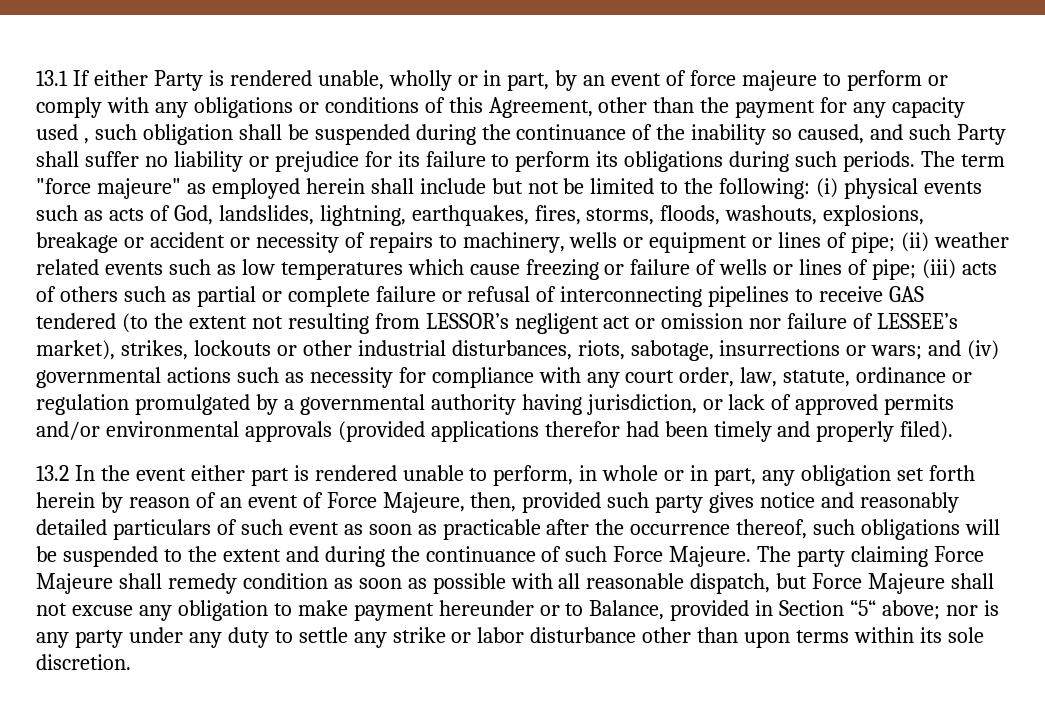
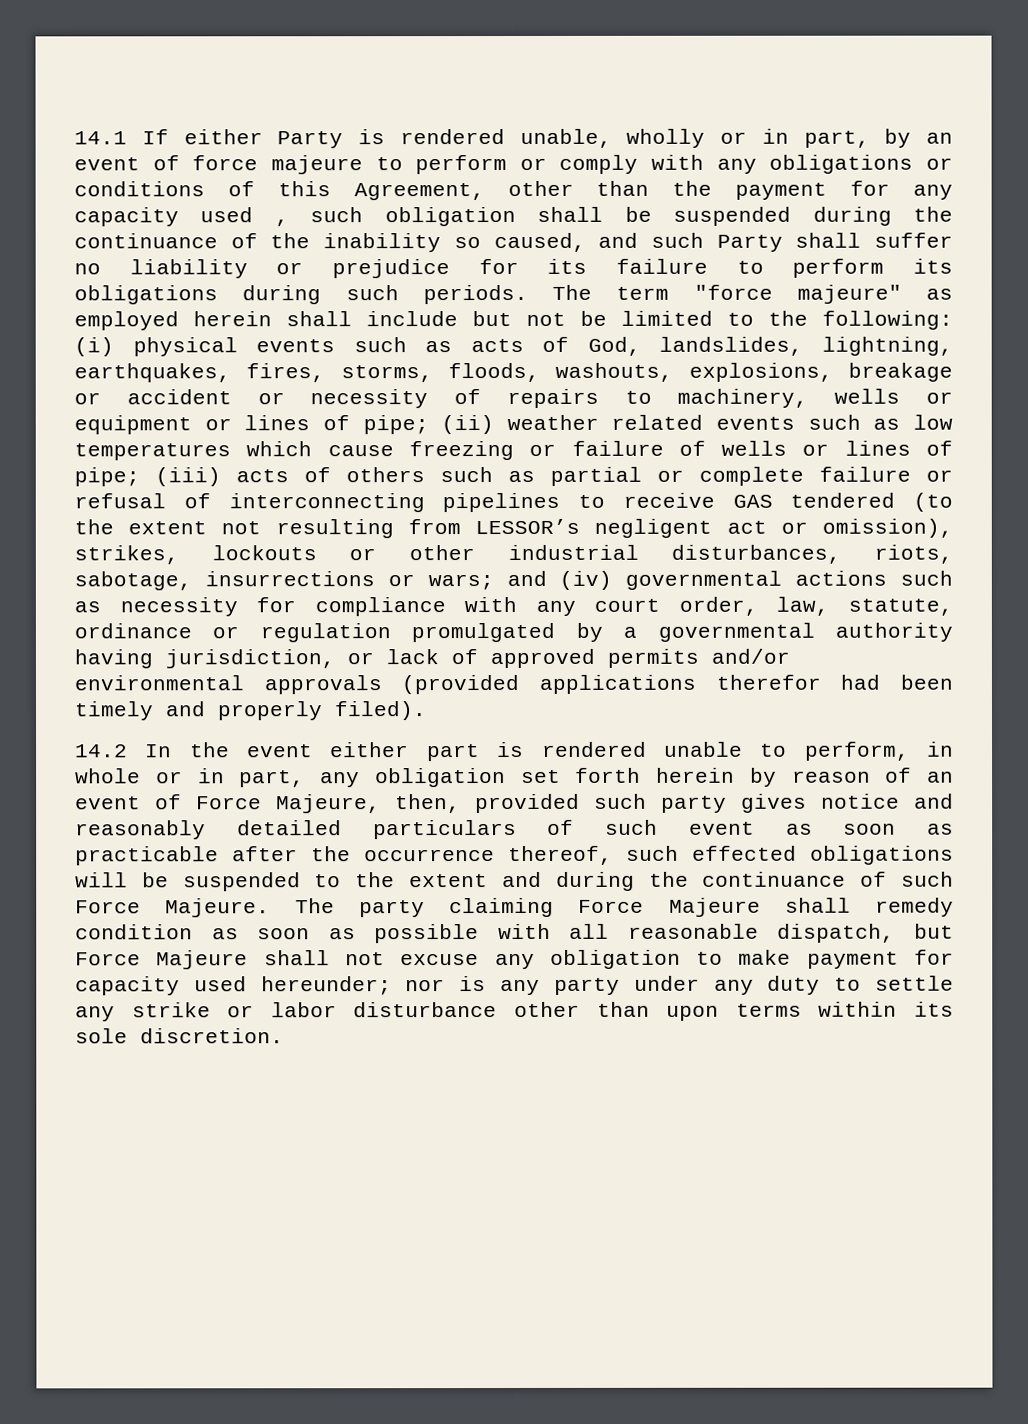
[36,70,68,86] 13.1 -> [74,131,127,145] 14.1
[661,313,959,329] [36,340,115,360] omission nor failure of LESSEE’s market), -> [821,518,953,538] omission),
[36,465,69,481] 13.2 -> [75,744,128,758] 14.2
(856, 527) none -> [692,845,797,861] effected
[438,600,941,621] hereunder or to Balance, provided in Section “5“ above; -> [913,949,954,965] [75,976,392,996] for capacity used hereunder;

